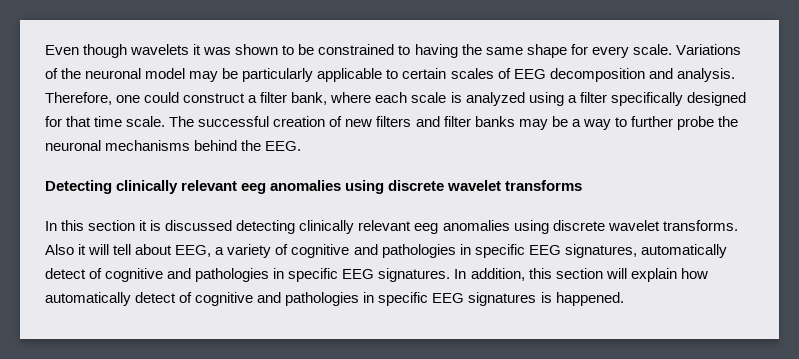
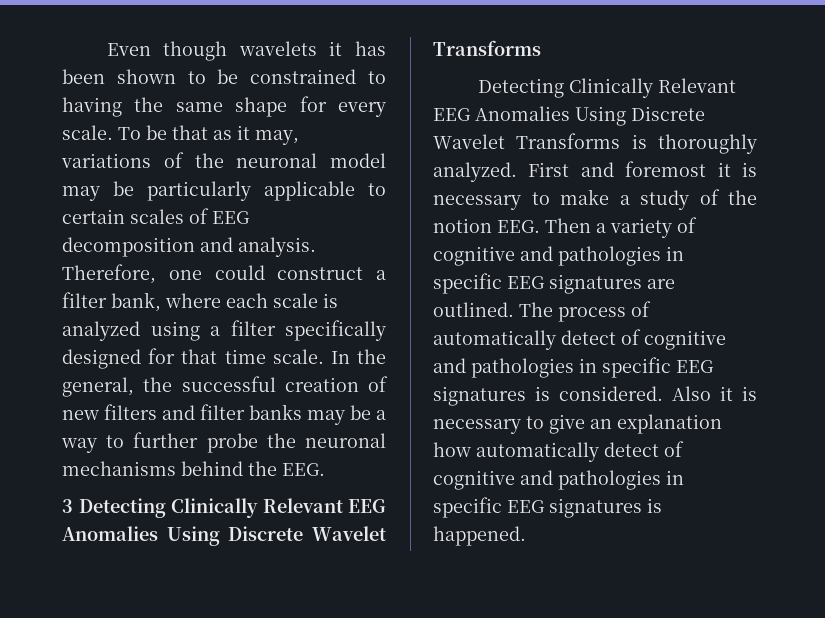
[203,47,232,55] was -> [355,41,386,56] [62,69,105,84] has been
[675,44,741,55] Variations -> [118,125,299,145] [61,153,151,168] To be that as it may, variations
[169,116,195,127] The -> [330,349,386,364] [62,377,173,397] In the general, the
[45,180,583,194] [45,220,738,234] [45,244,212,257] Detecting clinically relevant eeg anomalies using discrete wavelet transforms // In this section it is discussed detecting clinically relevant eeg anomalies using discrete wavelet transforms. Also it will tell about EEG, -> [62,498,386,518] [62,526,386,546] [433,40,541,56] [477,78,736,98] [433,106,705,126] [433,133,757,154] [433,161,757,182] [433,189,757,210] [433,218,591,233] 3 Detecting Clinically Relevant EEG Anomalies Using Discrete Wavelet Transforms // Detecting Clinically Relevant EEG Anomalies Using Discrete Wavelet Transforms is thoroughly analyzed. First and foremost it is necessary to make a study of the notion EEG. Then
[564,244,727,258] [45,268,677,282] signatures, automatically detect of cognitive and pathologies in specific EEG signatures. In addition, this section will explain -> [549,274,675,294] [433,301,651,322] [433,329,726,350] [433,357,714,378] [433,386,757,406] [433,414,722,434] signatures are outlined. The process of automatically detect of cognitive and pathologies in specific EEG signatures is considered. Also it is necessary to give an explanation

